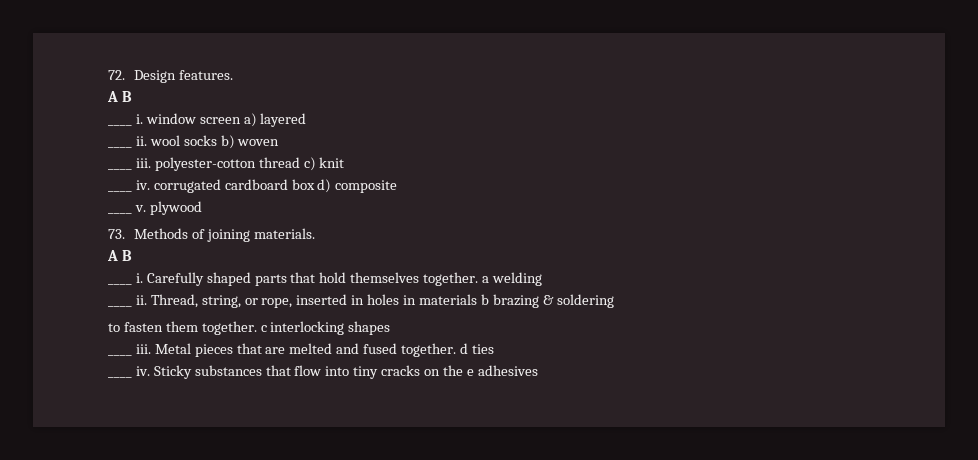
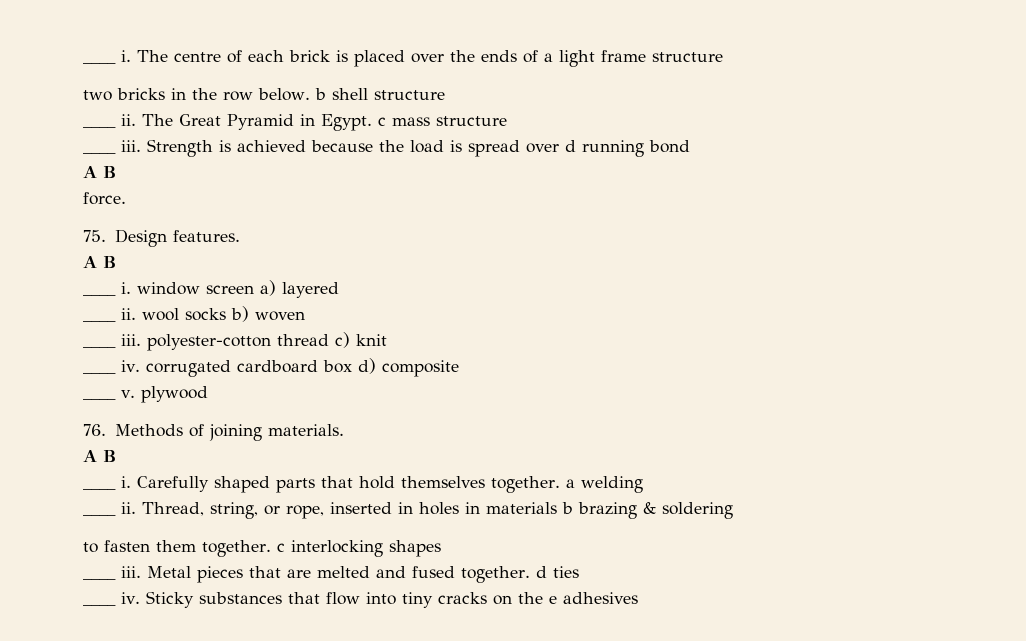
[107,70,125,80] 72. -> [82,62,116,64] [120,50,723,67] [82,88,445,101] [82,126,116,128] [120,114,507,131] [82,152,116,154] [120,139,690,157] [82,166,116,178] [82,192,126,205] [82,230,106,242] ____ i. The centre of each brick is placed over the ends of a light frame structure // two bricks in the row below. b shell structure // ____ ii. The Great Pyramid in Egypt. c mass structure // ____ iii. Strength is achieved because the load is spread over d running bond // A B // force. // 75.
[107,229,125,239] 73. -> [82,424,106,436] 76.

